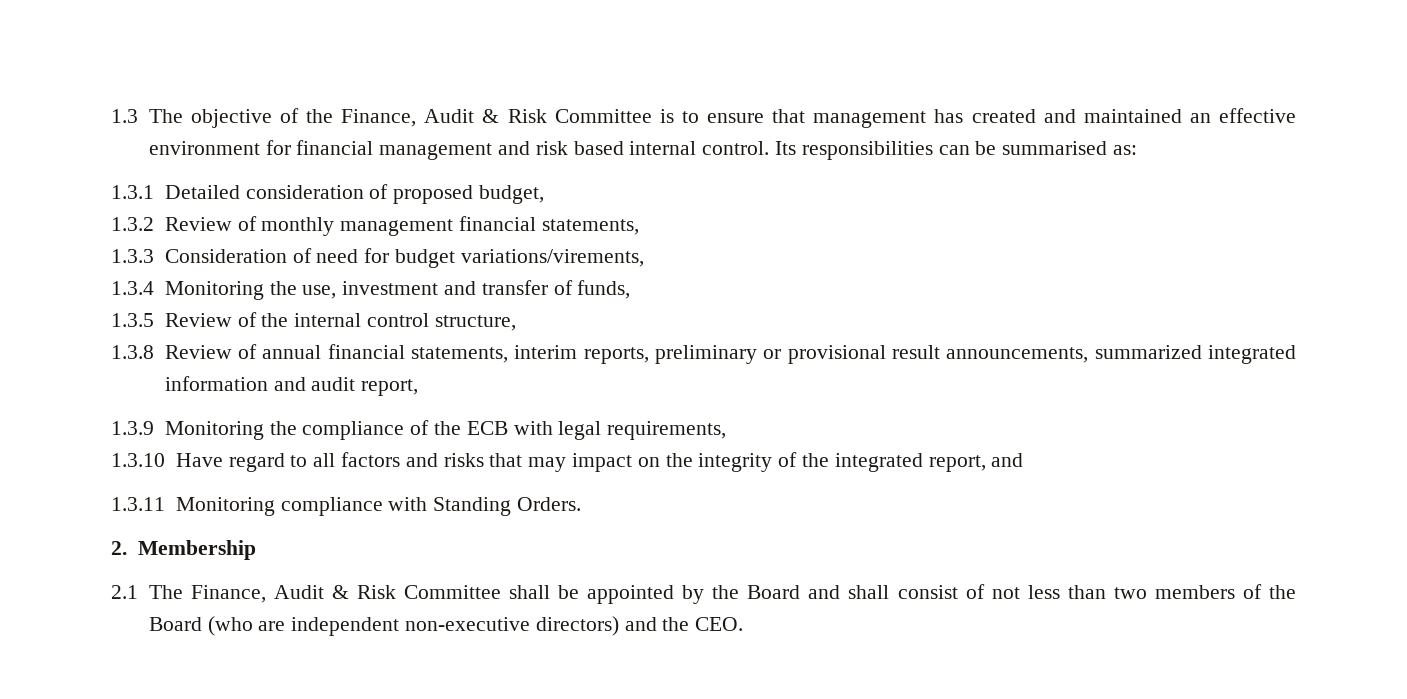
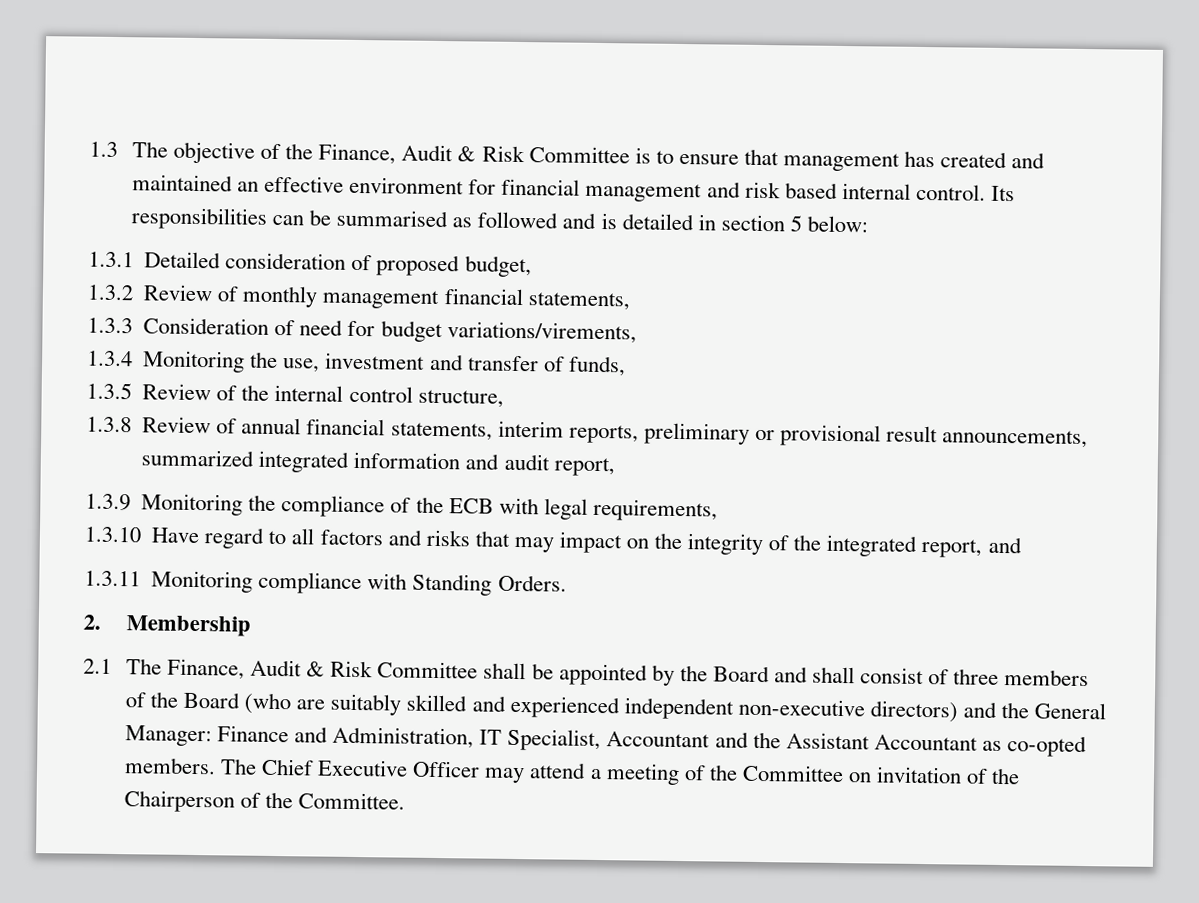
[1113,145,1138,155] as: -> [452,211,868,233] as followed and is detailed in section 5 below:
[991,585,1147,599] not less than two -> [953,668,1000,685] three
(286, 626) none -> [330,693,620,719] suitably skilled and experienced
[695,617,744,631] CEO. -> [1034,702,1107,720] [125,725,1087,758] [124,757,1021,786] [124,790,406,813] General Manager: Finance and Administration, IT Specialist, Accountant and the Assistant Accountant as co-opted members. The Chief Executive Officer may attend a meeting of the Committee on invitation of the Chairperson of the Committee.

